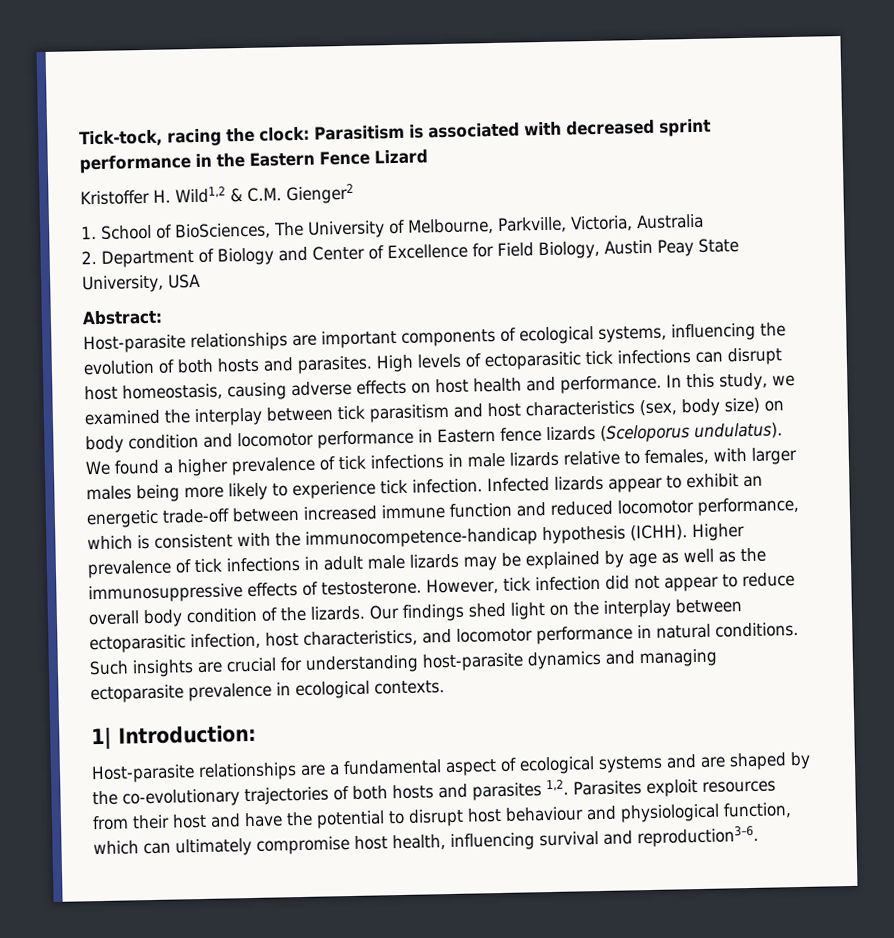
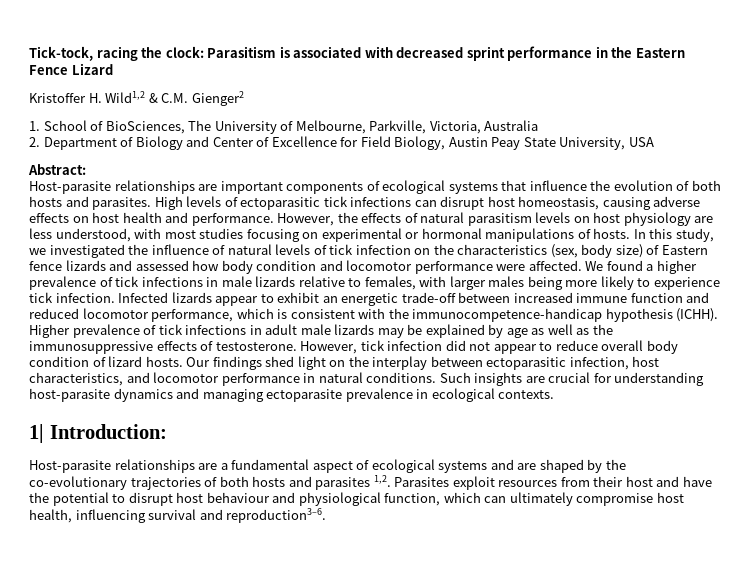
[598,322,756,343] systems, influencing -> [448,180,587,194] systems that influence
[666,372,795,391] [84,397,784,427] In this study, we examined the interplay between tick parasitism and host characteristics (sex, body size) on -> [277,212,714,226] [29,228,714,242] [29,244,708,258] [29,260,220,271] However, the effects of natural parasitism levels on host physiology are less understood, with most studies focusing on experimental or hormonal manipulations of hosts. In this study, we investigated the influence of natural levels of tick infection on the characteristics (sex, body size) of Eastern fence lizards and assessed how
[418,422,783,444] in Eastern fence lizards (Sceloporus undulatus). -> [496,260,582,271] were affected.
[280,605,366,622] the lizards. -> [108,356,183,367] lizard hosts.

